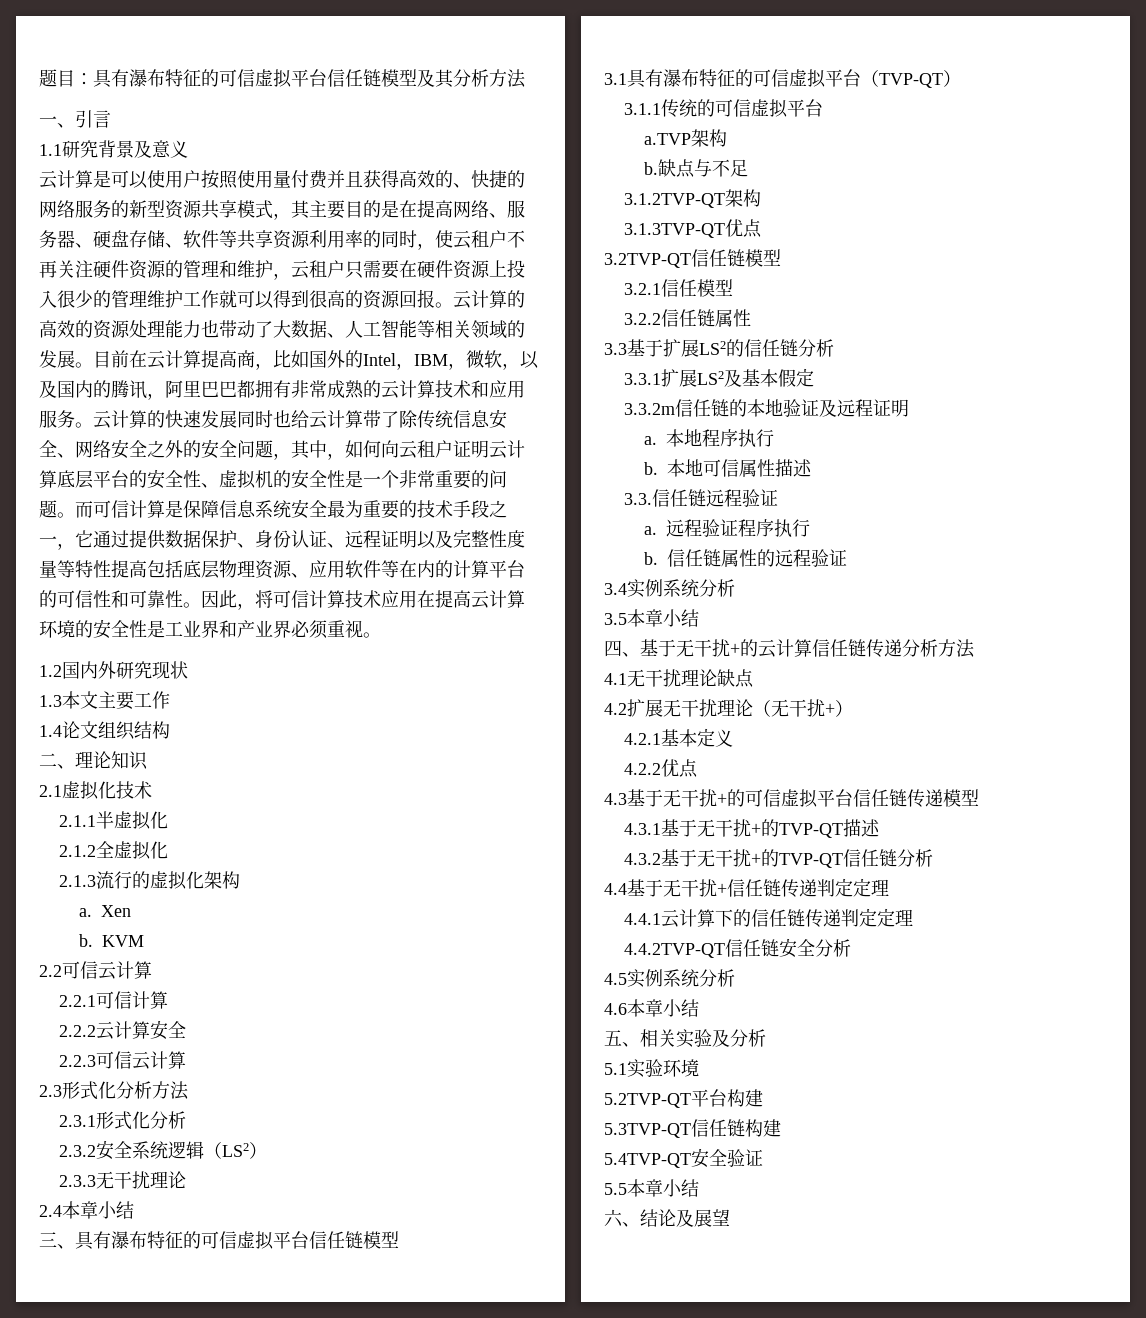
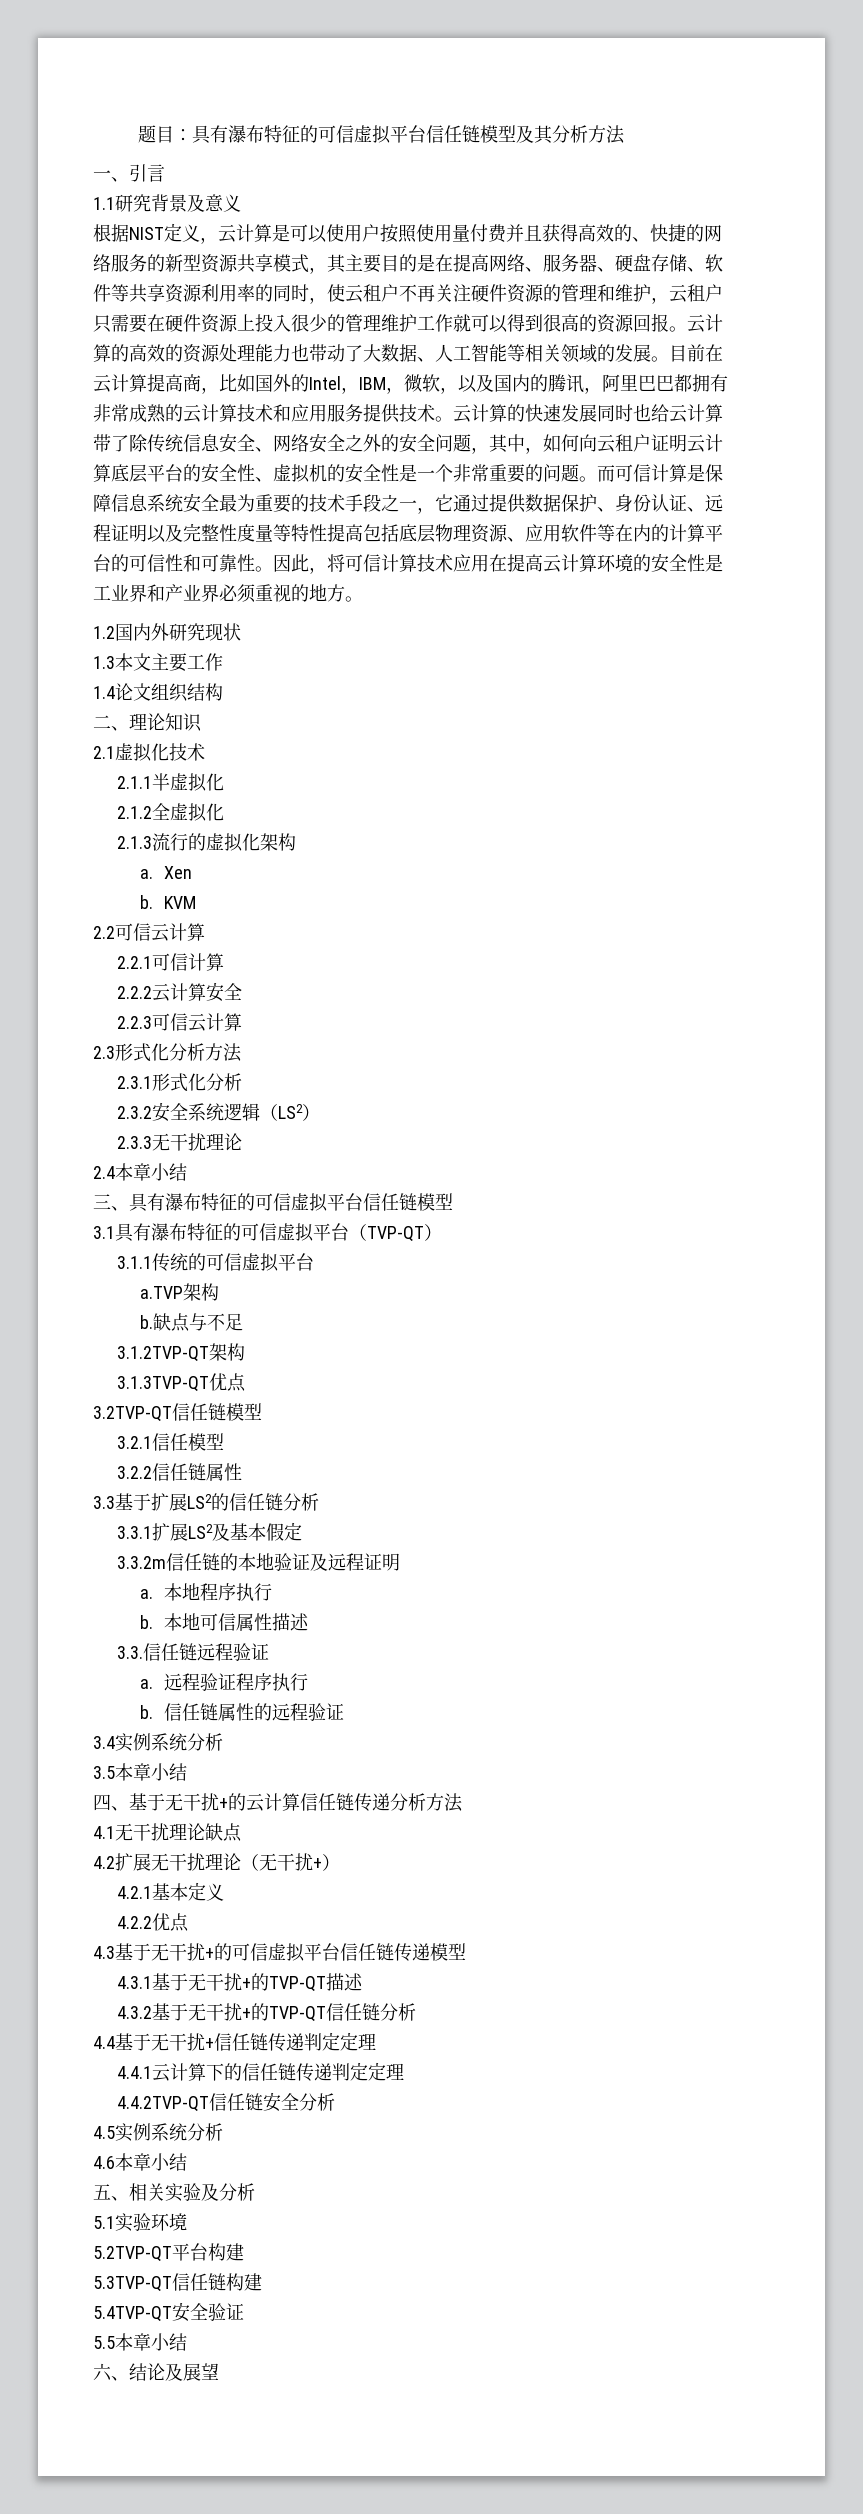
(188, 149) none -> [93,223,218,244] 根据NIST定义，
(75, 419) none -> [363,404,435,423] 提供技术
(363, 629) none -> [291,584,345,602] 的地方

